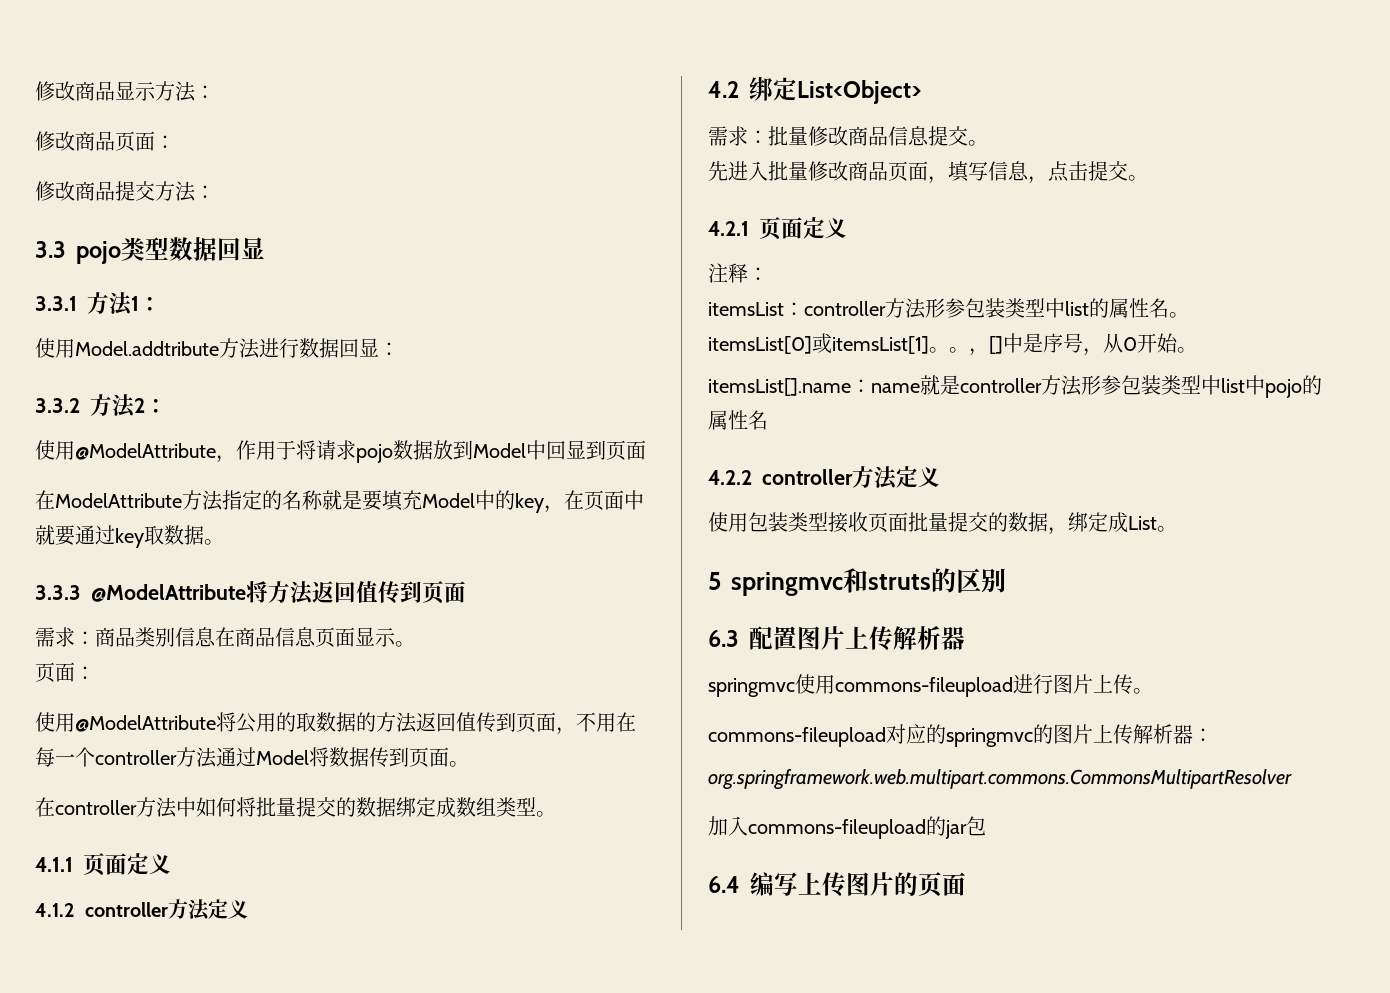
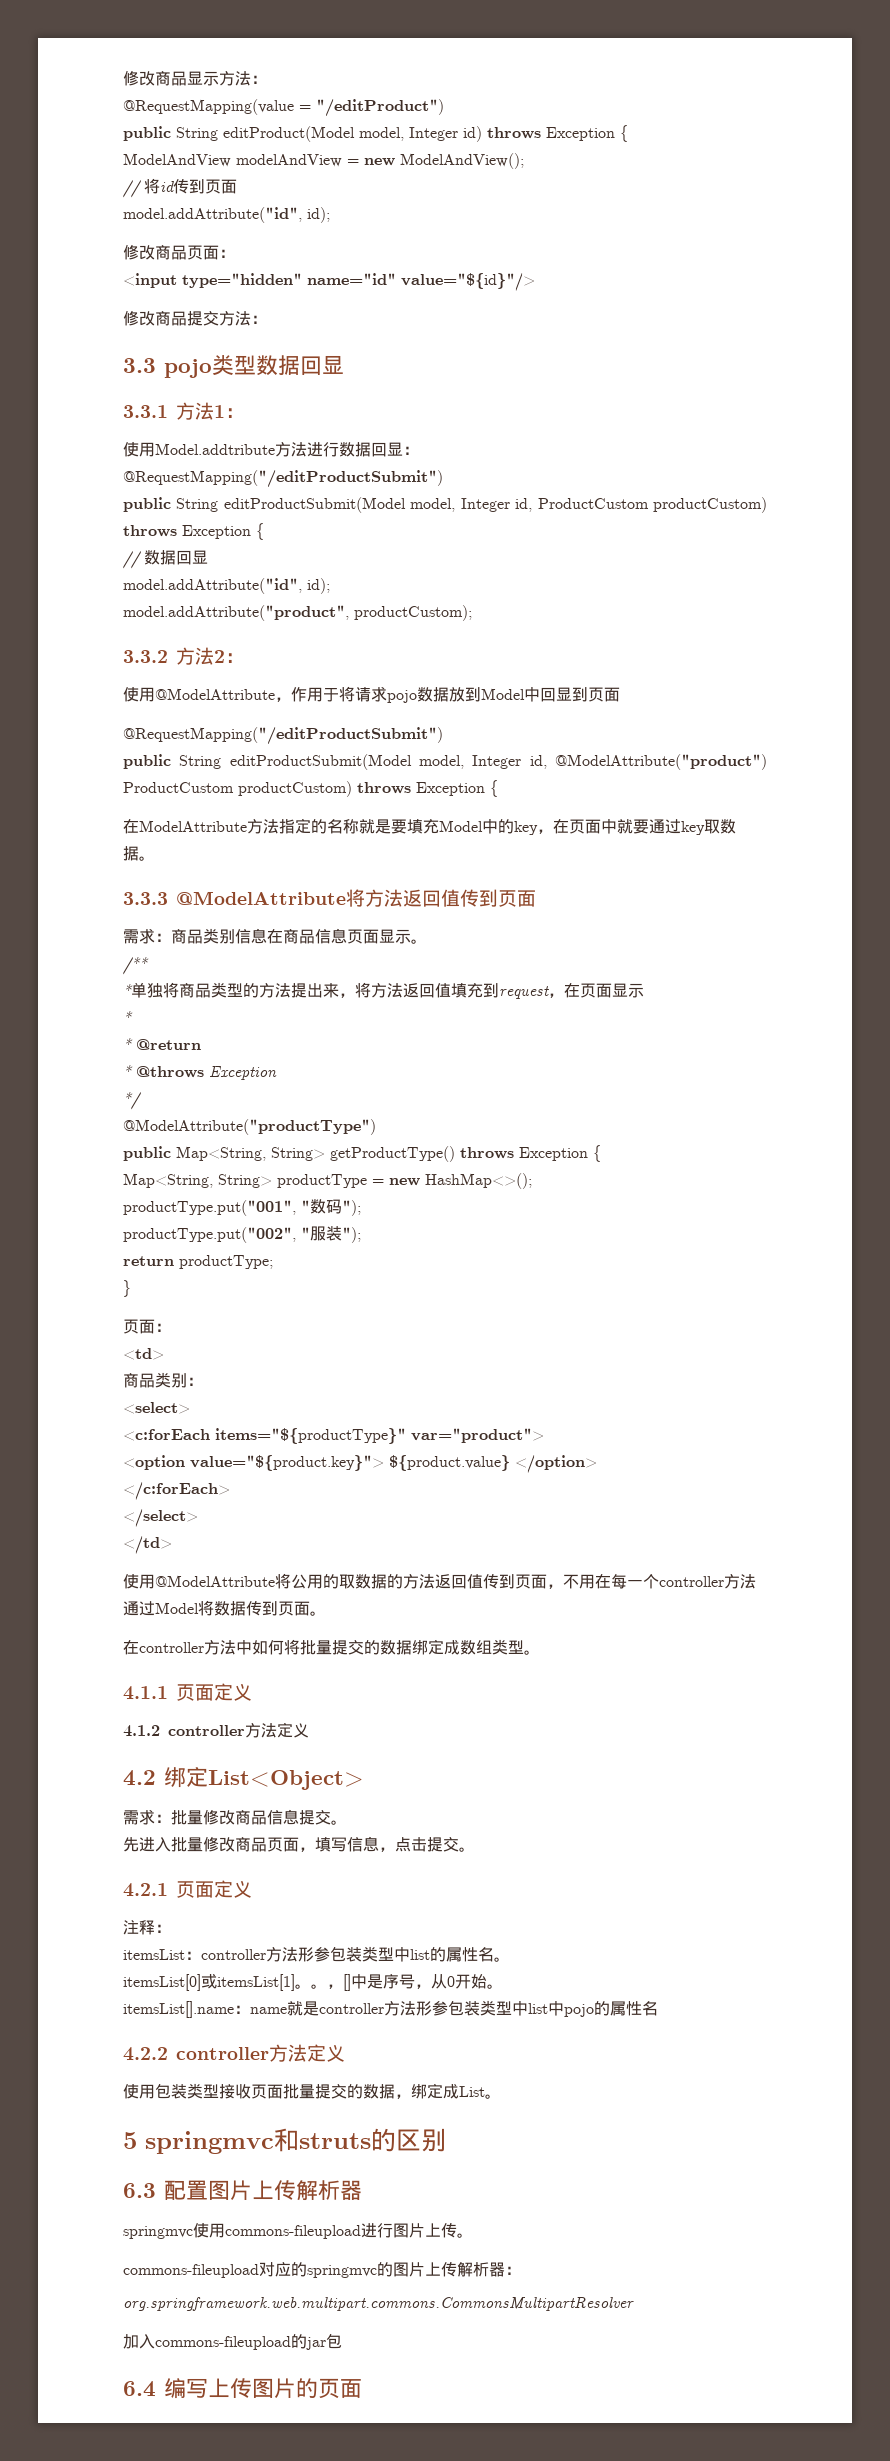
(215, 92) none -> [123,99,444,117] [123,125,628,142] [123,153,524,169] [123,178,237,198] [123,207,330,223] // @RequestMapping(value = "/editProduct") // public String editProduct(Model model, Integer id) throws Exception { // ModelAndView modelAndView = new ModelAndView(); // // 将id传到页面 // model.addAttribute("id", id);
(175, 142) none -> [123,273,535,291] // <input type="hidden" name="id" value="${id}"/>
(399, 349) none -> [123,470,443,488] [123,497,768,513] [123,523,264,540] [123,550,208,569] [123,578,330,594] [123,605,472,621] // @RequestMapping("/editProductSubmit") // public String editProductSubmit(Model model, Integer id, ProductCustom productCustom) throws Exception { // // 数据回显 // model.addAttribute("id", id); // model.addAttribute("product", productCustom);
(646, 450) none -> [123,727,443,745] [123,754,767,770] [123,780,498,797] // @RequestMapping("/editProductSubmit") // public String editProductSubmit(Model model, Integer id, @ModelAttribute("product") ProductCustom productCustom) throws Exception {
[35,662,95,682] 页面： -> [123,957,149,975] [123,982,644,999] [123,1011,133,1023] [123,1038,201,1050] [123,1065,277,1080] [123,1092,141,1110] [123,1119,376,1135] [123,1145,601,1162] [123,1173,532,1189] [123,1199,361,1216] [123,1226,361,1243] [123,1255,273,1269] [123,1280,131,1297] [123,1319,171,1334] [123,1348,164,1360] [123,1372,203,1388] [123,1402,190,1414] [123,1428,544,1444] [123,1455,597,1473] [123,1482,230,1500] [123,1509,198,1527] [123,1536,172,1554] /** // *单独将商品类型的方法提出来，将方法返回值填充到request，在页面显示 // * // * @return // * @throws Exception // */ // @ModelAttribute("productType") // public Map<String, String> getProductType() throws Exception { // Map<String, String> productType = new HashMap<>(); // productType.put("001", "数码"); // productType.put("002", "服装"); // return productType; // } // 页面： // <td> // 商品类别： // <select> // <c:forEach items="${productType}" var="product"> // <option value="${product.key}"> ${product.value} </option> // </c:forEach> // </select> // </td>

